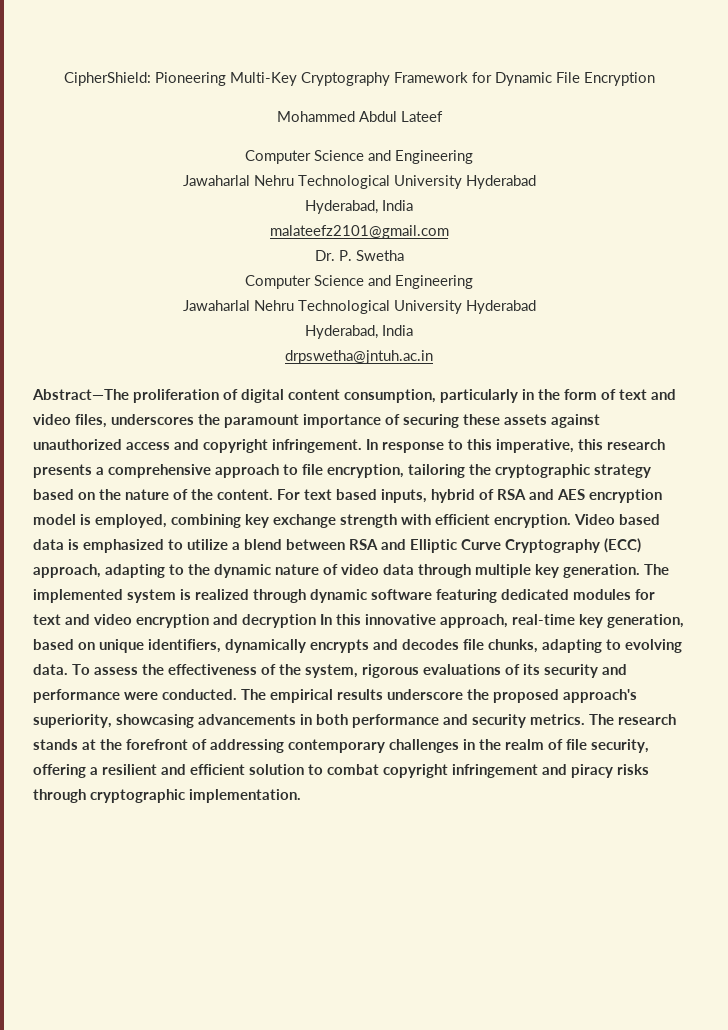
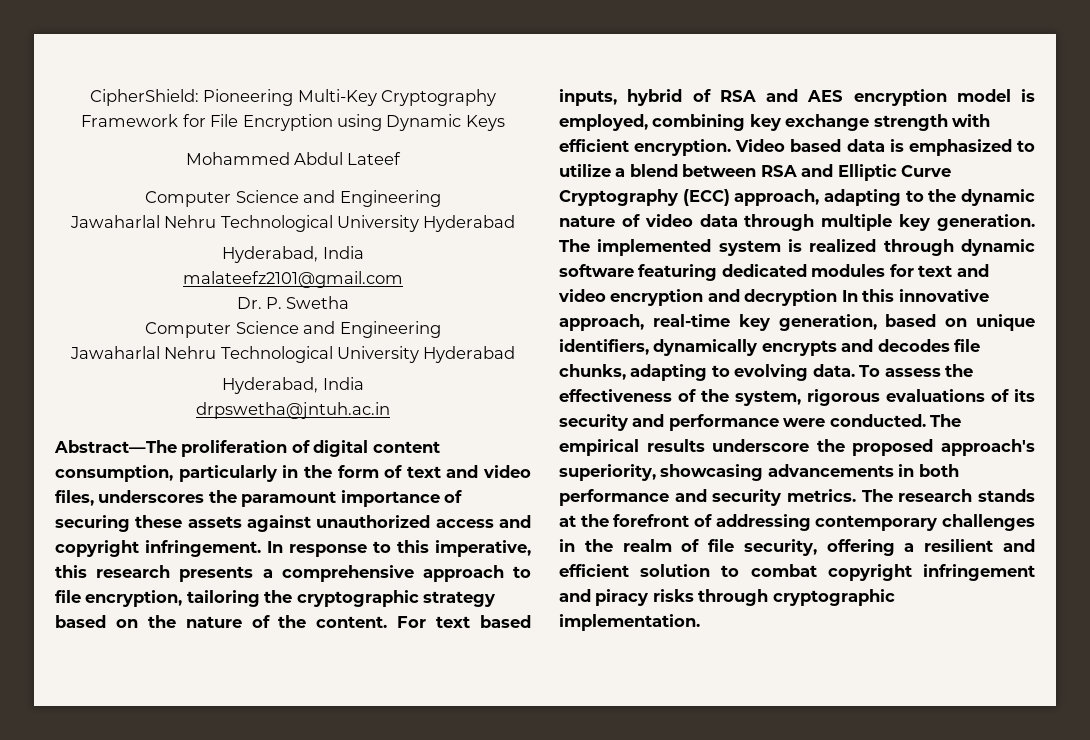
[494,72,552,86] Dynamic -> (206, 120) none
(655, 79) none -> [336,114,505,131] using Dynamic Keys

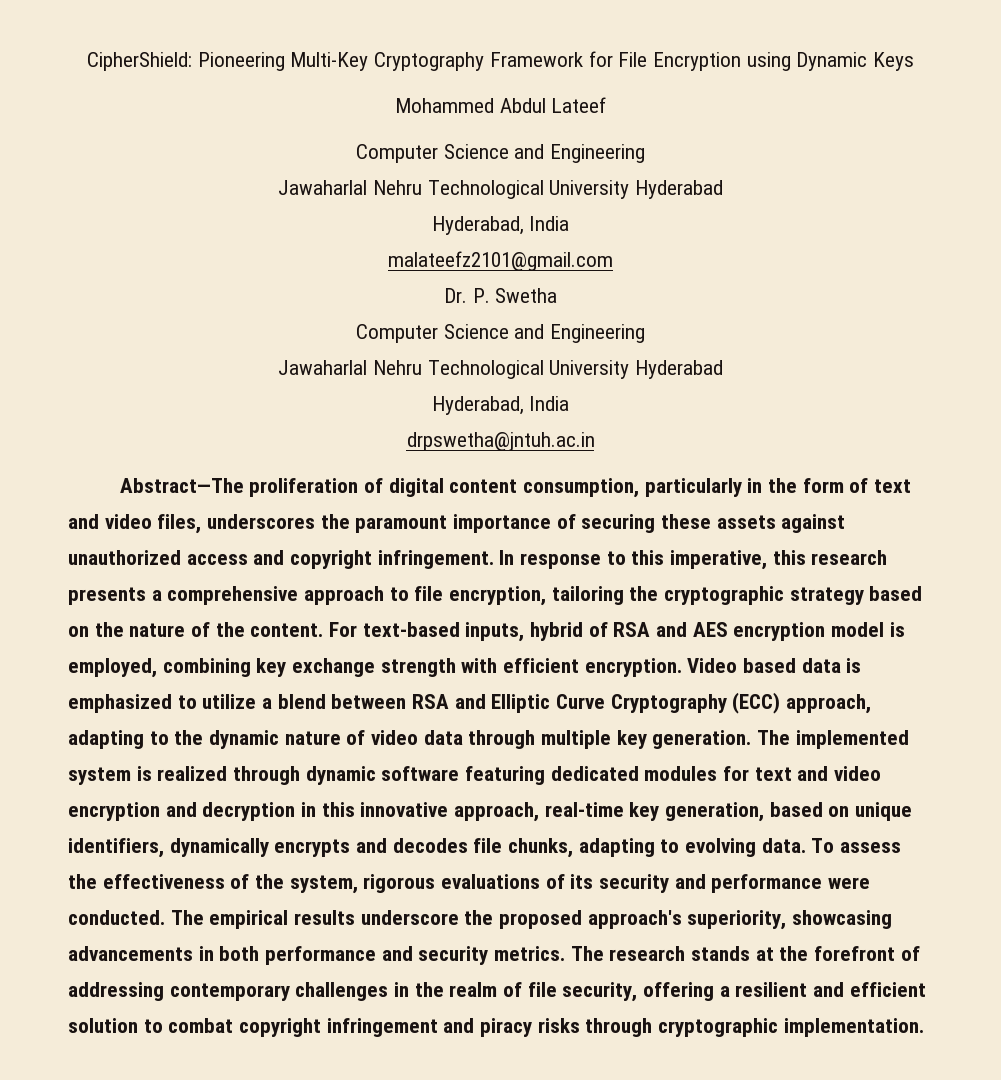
[436,615,531,628] text based -> [362,622,460,637] text-based
[841,290,858,302] In -> [301,802,317,817] in

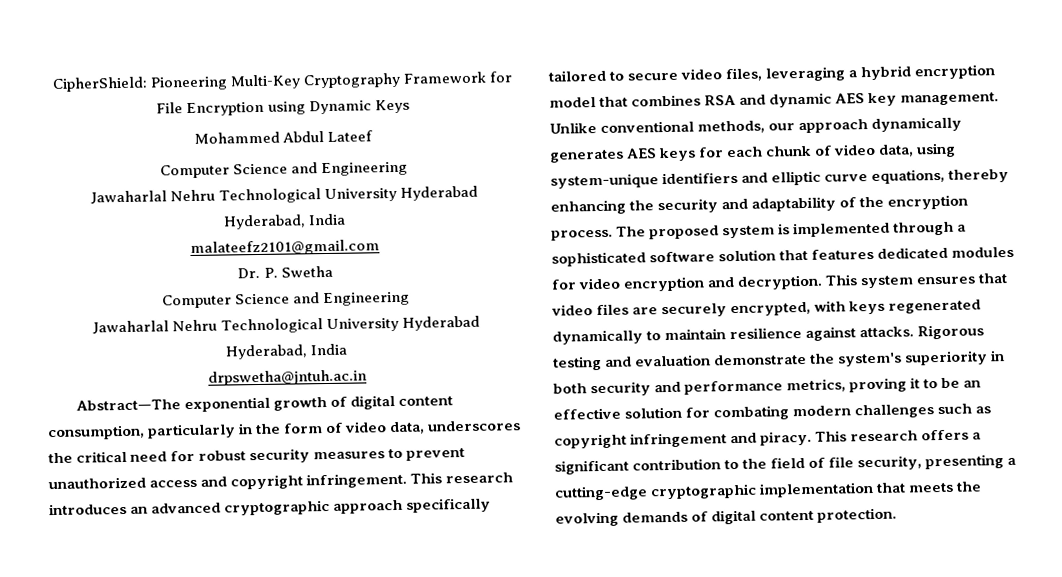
[249,478,359,497] proliferation -> [184,396,328,413] exponential growth
[874,479,912,493] [68,514,846,534] text and video files, underscores the paramount importance of securing these assets against -> [344,420,522,435] [48,447,466,464] video data, underscores the critical need for robust security measures to prevent
[499,550,888,570] [68,586,923,606] [68,622,905,642] [68,658,862,678] [68,692,872,714] [68,730,909,749] [68,766,546,785] In response to this imperative, this research presents a comprehensive approach to file encryption, tailoring the cryptographic strategy based on the nature of the content. For text-based inputs, hybrid of RSA and AES encryption model is employed, combining key exchange strength with efficient encryption. Video based data is emphasized to utilize a blend between RSA and Elliptic Curve Cryptography (ECC) approach, adapting to the dynamic nature of video data through multiple key generation. The implemented system is realized through dynamic software featuring -> [410,472,514,484] [49,497,492,516] [548,64,996,82] [549,92,1000,108] [549,116,963,134] [549,142,957,163] [550,168,1010,189] [550,194,969,215] [551,221,967,241] [551,248,875,267] This research introduces an advanced cryptographic approach specifically tailored to secure video files, leveraging a hybrid encryption model that combines RSA and dynamic AES key management. Unlike conventional methods, our approach dynamically generates AES keys for each chunk of video data, using system-unique identifiers and elliptic curve equations, thereby enhancing the security and adaptability of the encryption process. The proposed system is implemented through a sophisticated software solution that features
[754,766,829,781] text and -> (577, 284) none
[202,802,913,822] [68,838,902,858] [68,874,871,894] [68,910,893,930] [68,946,920,965] [68,982,926,1002] [68,1018,924,1037] decryption in this innovative approach, real-time key generation, based on unique identifiers, dynamically encrypts and decodes file chunks, adapting to evolving data. To assess the effectiveness of the system, rigorous evaluations of its security and performance were conducted. The empirical results underscore the proposed approach's superiority, showcasing advancements in both performance and security metrics. The research stands at the forefront of addressing contemporary challenges in the realm of file security, offering a resilient and efficient solution to combat copyright infringement and piracy risks through cryptographic implementation. -> [737,273,1008,290] [551,299,982,318] [552,324,985,345] [553,350,1006,371] [553,377,982,397] [553,403,992,421] [554,429,982,449] [554,454,1017,475] [554,481,983,501] [555,507,898,527] decryption. This system ensures that video files are securely encrypted, with keys regenerated dynamically to maintain resilience against attacks. Rigorous testing and evaluation demonstrate the system's superiority in both security and performance metrics, proving it to be an effective solution for combating modern challenges such as copyright infringement and piracy. This research offers a significant contribution to the field of file security, presenting a cutting-edge cryptographic implementation that meets the evolving demands of digital content protection.

